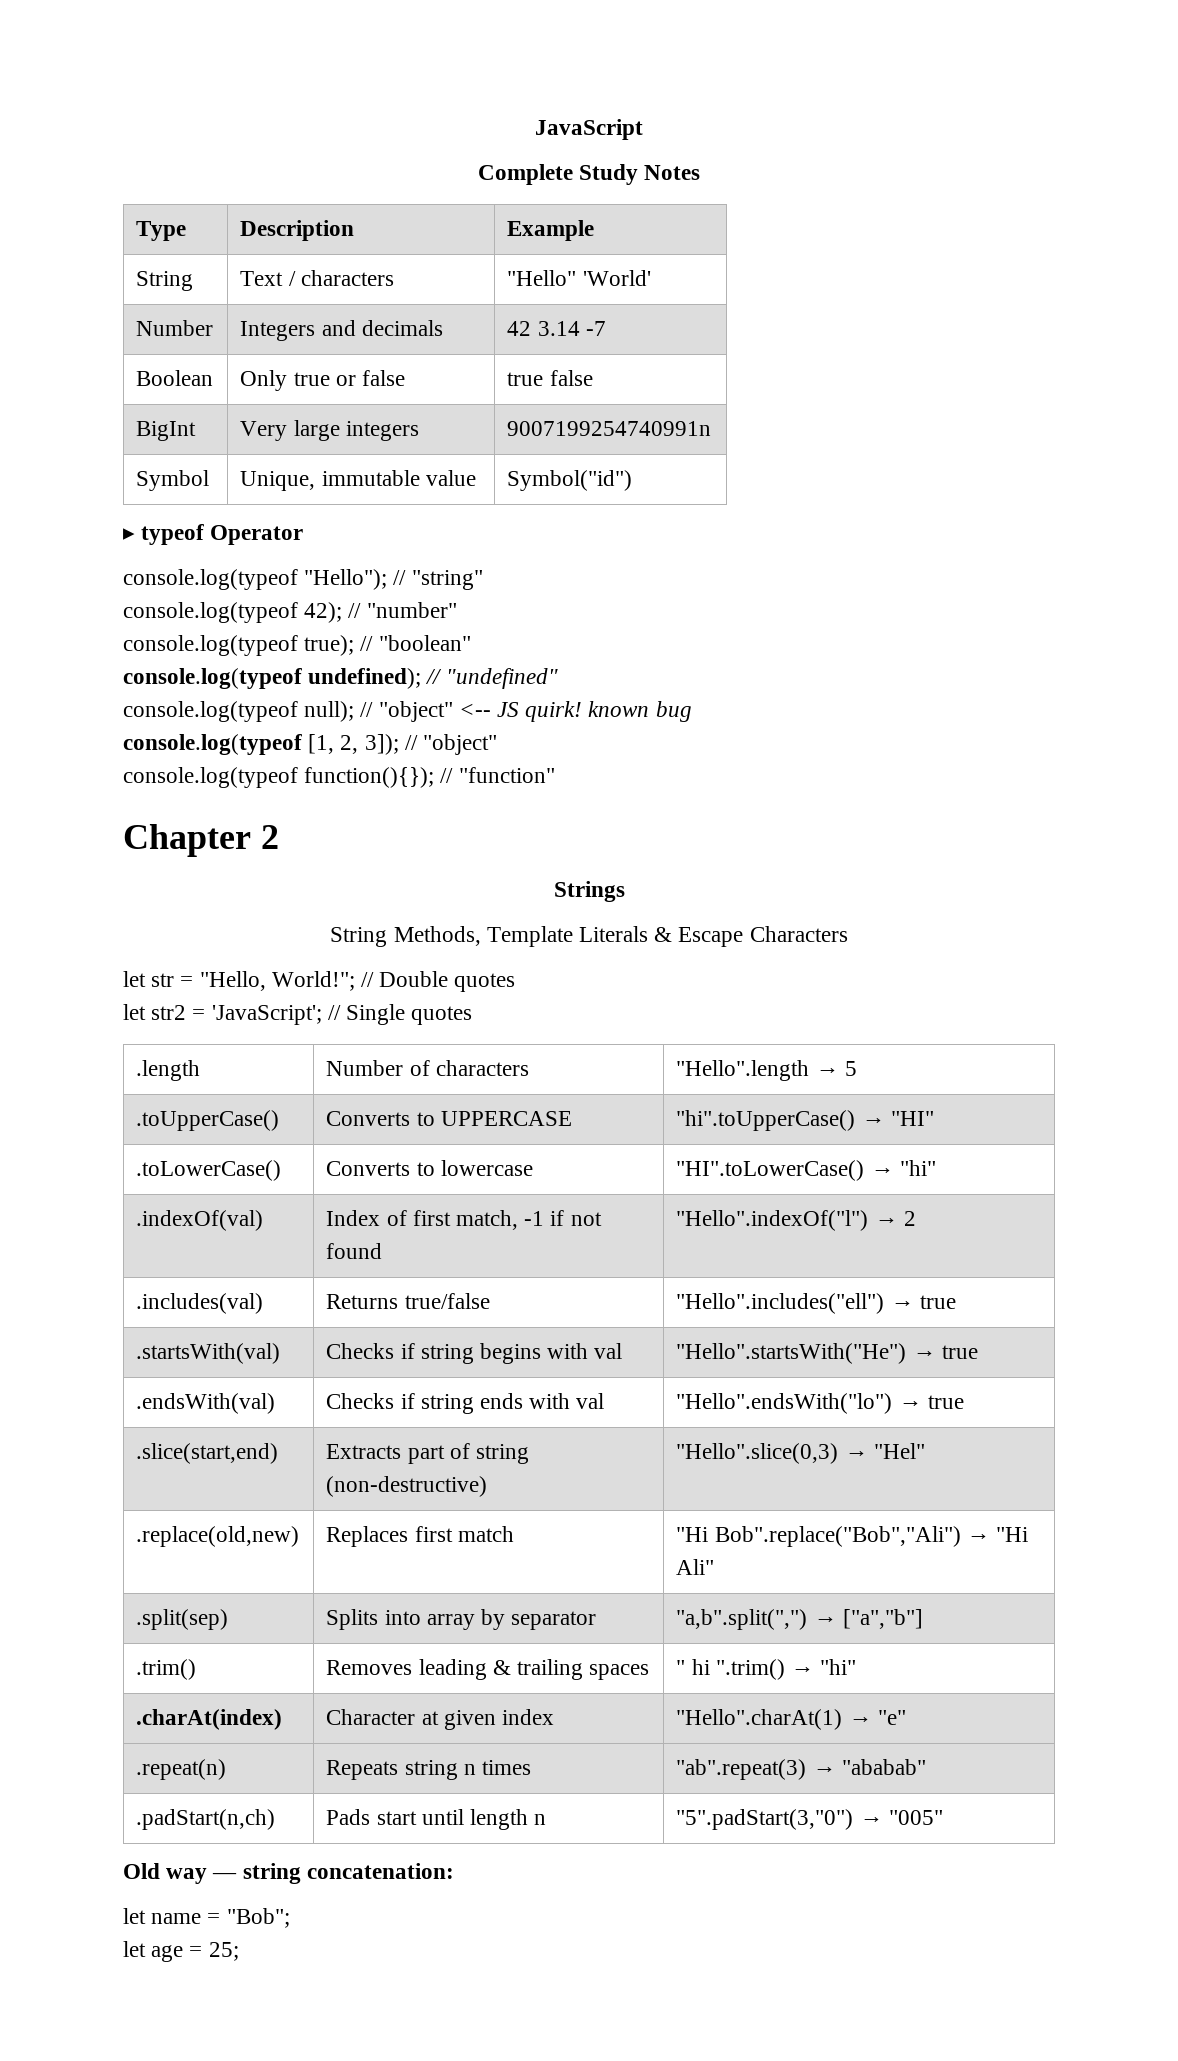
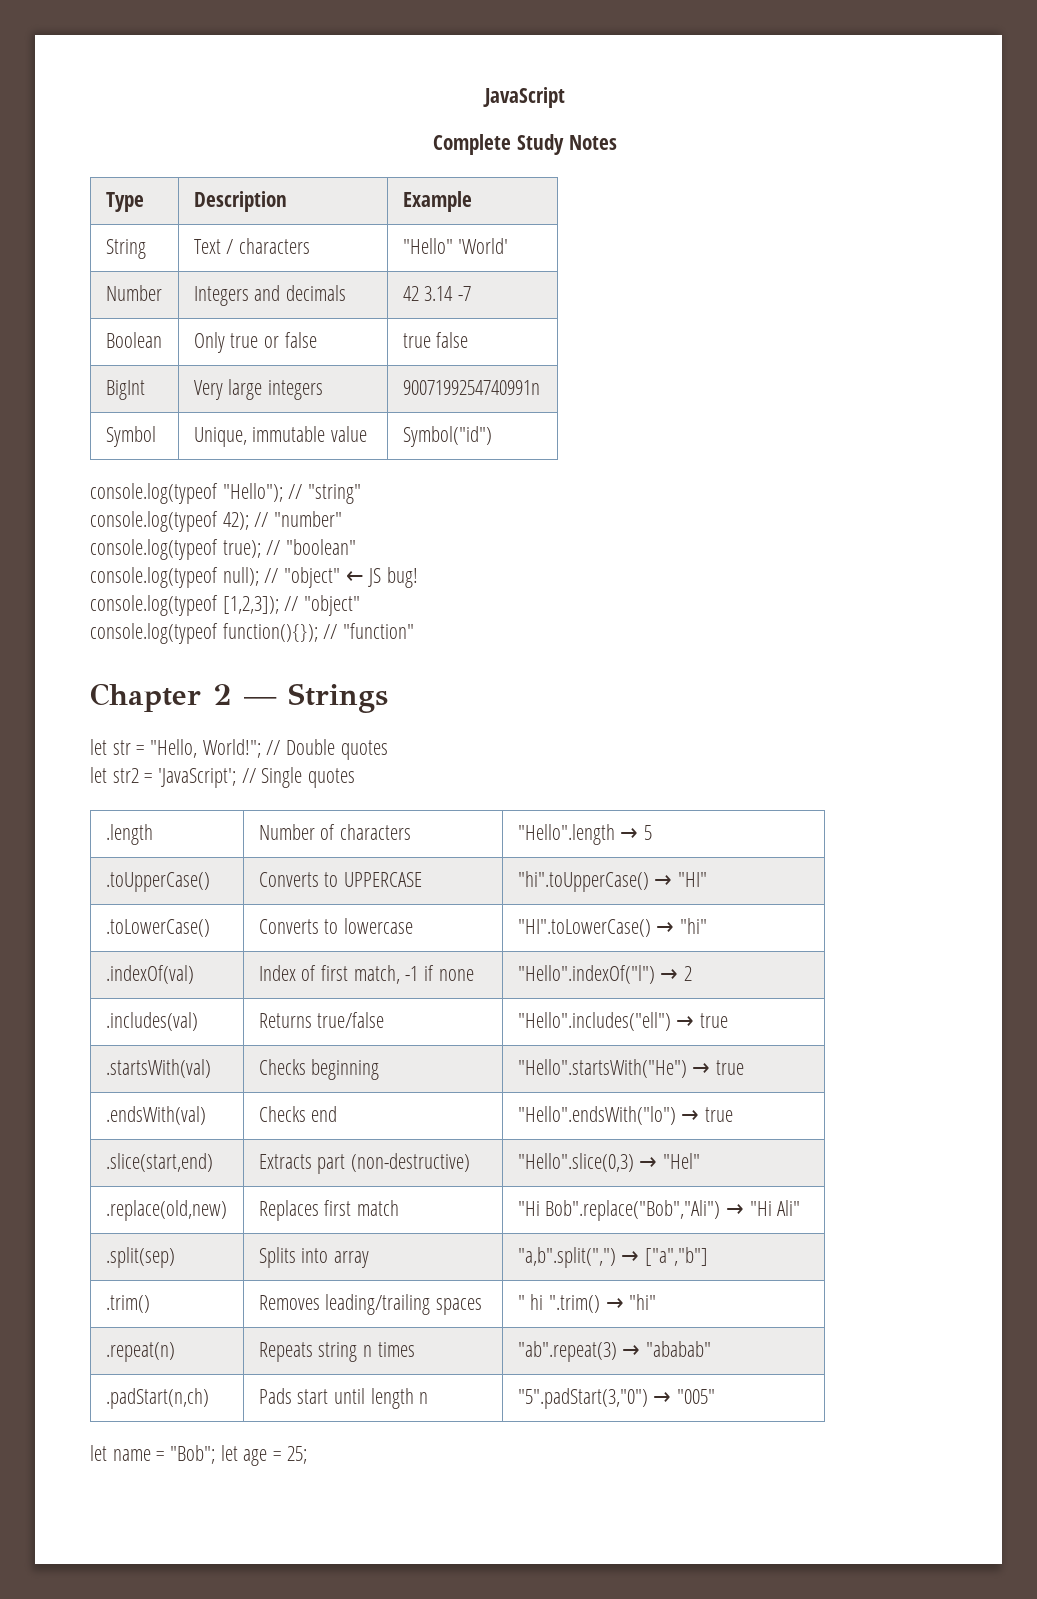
[123,524,304,545] // ▸ typeof Operator -> (492, 436) none
[123,668,558,689] // console.log(typeof undefined); // "undefined" -> (357, 547) none
[458,701,692,722] [123,734,399,755] <-- JS quirk! known bug // console.log(typeof [1, 2, 3]); -> [345,567,419,588] [90,595,279,616] ← JS bug! // console.log(typeof [1,2,3]);
(279, 837) // -> [244,697,277,705] —
[330,926,848,947] // String Methods, Template Literals & Escape Characters -> (388, 698) none
[550,1210,602,1226] [326,1243,383,1259] if not found -> [424,965,474,981] if none
[400,1343,623,1364] if string begins with val -> [311,1059,380,1080] beginning
[400,1393,605,1414] if string ends with val -> [311,1106,338,1122] end
[449,1443,530,1464] of string -> (346, 1164) none
[481,1609,597,1630] by separator -> (370, 1259) none
[418,1659,584,1680] leading & trailing -> [325,1294,431,1315] leading/trailing
[136,1709,283,1730] [326,1709,555,1730] [676,1709,906,1730] // .charAt(index) | Character at given index | "Hello".charAt(1) → "e" -> (657, 1302) none
[123,1863,454,1884] // Old way — string concatenation: -> (716, 1396) none
(290, 1918) // -> (216, 1454) none

